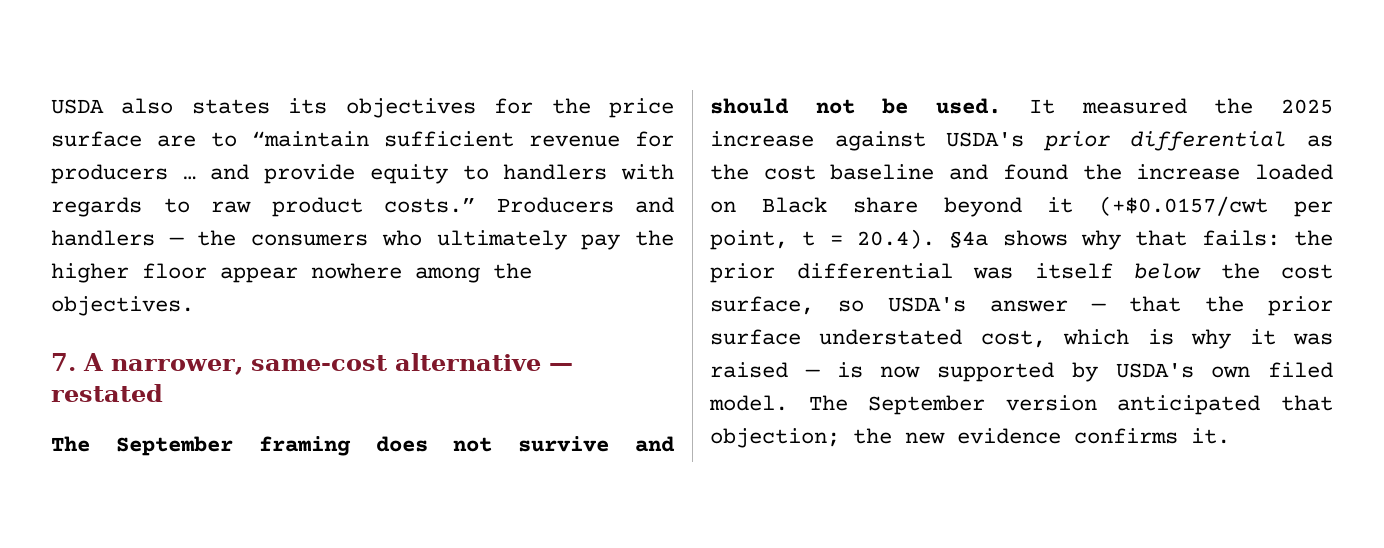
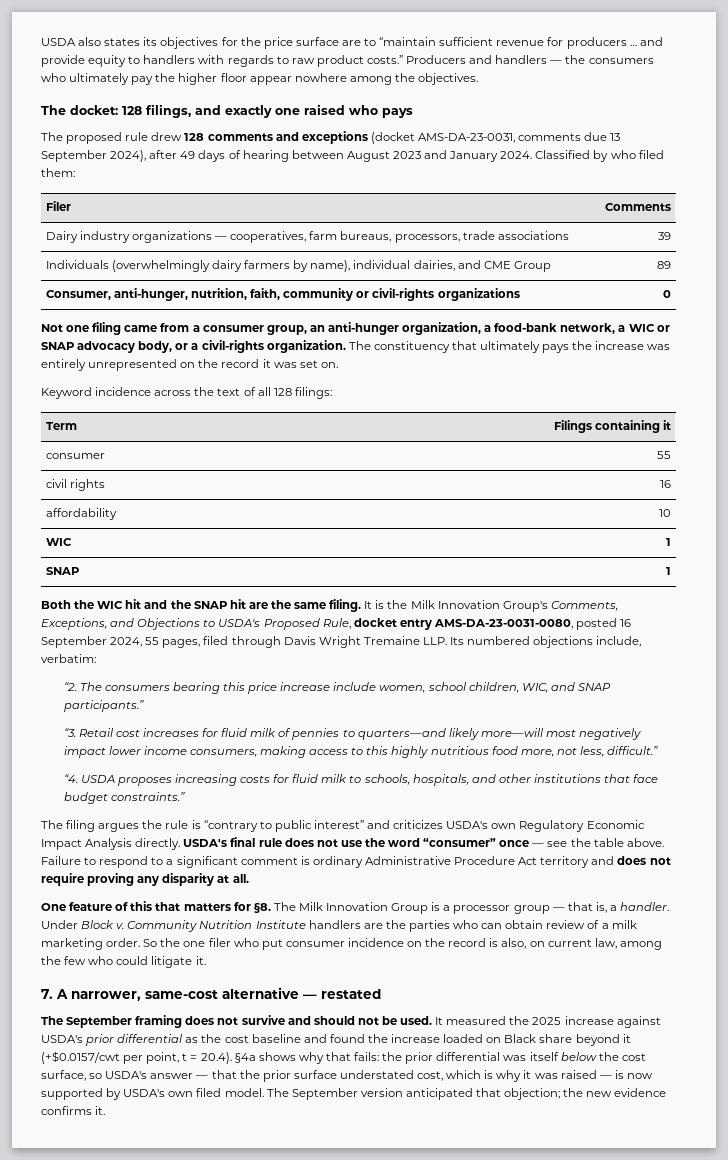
(194, 306) none -> [41,104,413,118] [41,131,621,144] [41,150,664,162] [41,168,75,177] [45,201,71,211] [605,203,672,211] [45,231,569,243] [658,232,672,240] [45,260,551,272] [657,261,672,269] [45,288,520,301] [663,290,672,298] [41,322,670,335] [41,340,671,353] [41,359,338,371] [41,387,332,399] [45,422,77,430] [553,420,672,433] [45,453,105,459] [657,451,672,459] [45,479,105,491] [660,480,672,488] [45,508,117,520] [659,509,672,517] [45,538,72,546] [666,538,672,546] [45,567,79,575] [666,567,672,575] [41,599,618,612] [41,618,632,630] [41,636,642,648] [41,654,96,663] [63,682,612,694] [63,700,144,712] [63,728,642,740] [63,746,659,758] [63,774,659,786] [63,792,185,804] [41,820,645,832] [41,837,664,850] [41,856,671,868] [41,873,249,886] [41,901,670,914] [41,920,637,932] [41,938,662,950] [41,956,206,968] // The docket: 128 filings, and exactly one raised who pays // The proposed rule drew 128 comments and exceptions (docket AMS-DA-23-0031, comments due 13 September 2024), after 49 days of hearing between August 2023 and January 2024. Classified by who filed them: // Filer | Comments // Dairy industry organizations — cooperatives, farm bureaus, processors, trade associations | 39 // Individuals (overwhelmingly dairy farmers by name), individual dairies, and CME Group | 89 // Consumer, anti-hunger, nutrition, faith, community or civil-rights organizations | 0 // Not one filing came from a consumer group, an anti-hunger organization, a food-bank network, a WIC or SNAP advocacy body, or a civil-rights organization. The constituency that ultimately pays the increase was entirely unrepresented on the record it was set on. // Keyword incidence across the text of all 128 filings: // Term | Filings containing it // consumer | 55 // civil rights | 16 // affordability | 10 // WIC | 1 // SNAP | 1 // Both the WIC hit and the SNAP hit are the same filing. It is the Milk Innovation Group's Comments, Exceptions, and Objections to USDA's Proposed Rule, docket entry AMS-DA-23-0031-0080, posted 16 September 2024, 55 pages, filed through Davis Wright Tremaine LLP. Its numbered objections include, verbatim: // “2. The consumers bearing this price increase include women, school children, WIC, and SNAP participants.” // “3. Retail cost increases for fluid milk of pennies to quarters—and likely more—will most negatively impact lower income consumers, making access to this highly nutritious food more, not less, difficult.” // “4. USDA proposes increasing costs for fluid milk to schools, hospitals, and other institutions that face budget constraints.” // The filing argues the rule is “contrary to public interest” and criticizes USDA's own Regulatory Economic Impact Analysis directly. USDA's final rule does not use the word “consumer” once — see the table above. Failure to respond to a significant comment is ordinary Administrative Procedure Act territory and does not require proving any disparity at all. // One feature of this that matters for §8. The Milk Innovation Group is a processor group — that is, a handler. Under Block v. Community Nutrition Institute handlers are the parties who can obtain review of a milk marketing order. So the one filer who put consumer incidence on the record is also, on current law, among the few who could litigate it.

